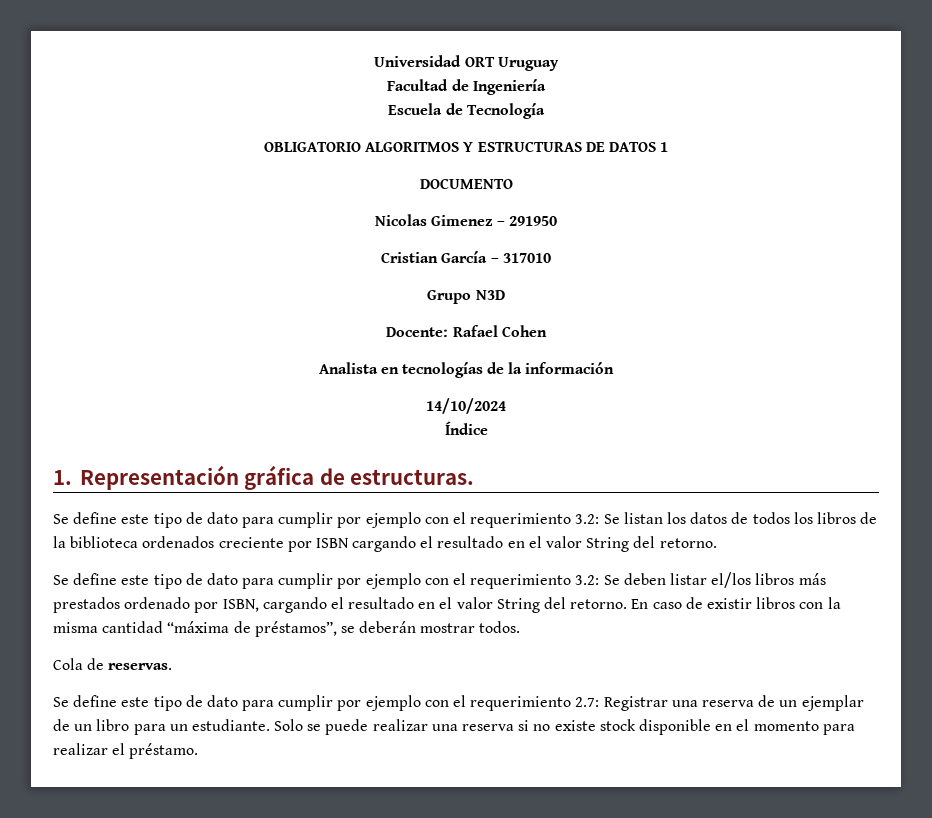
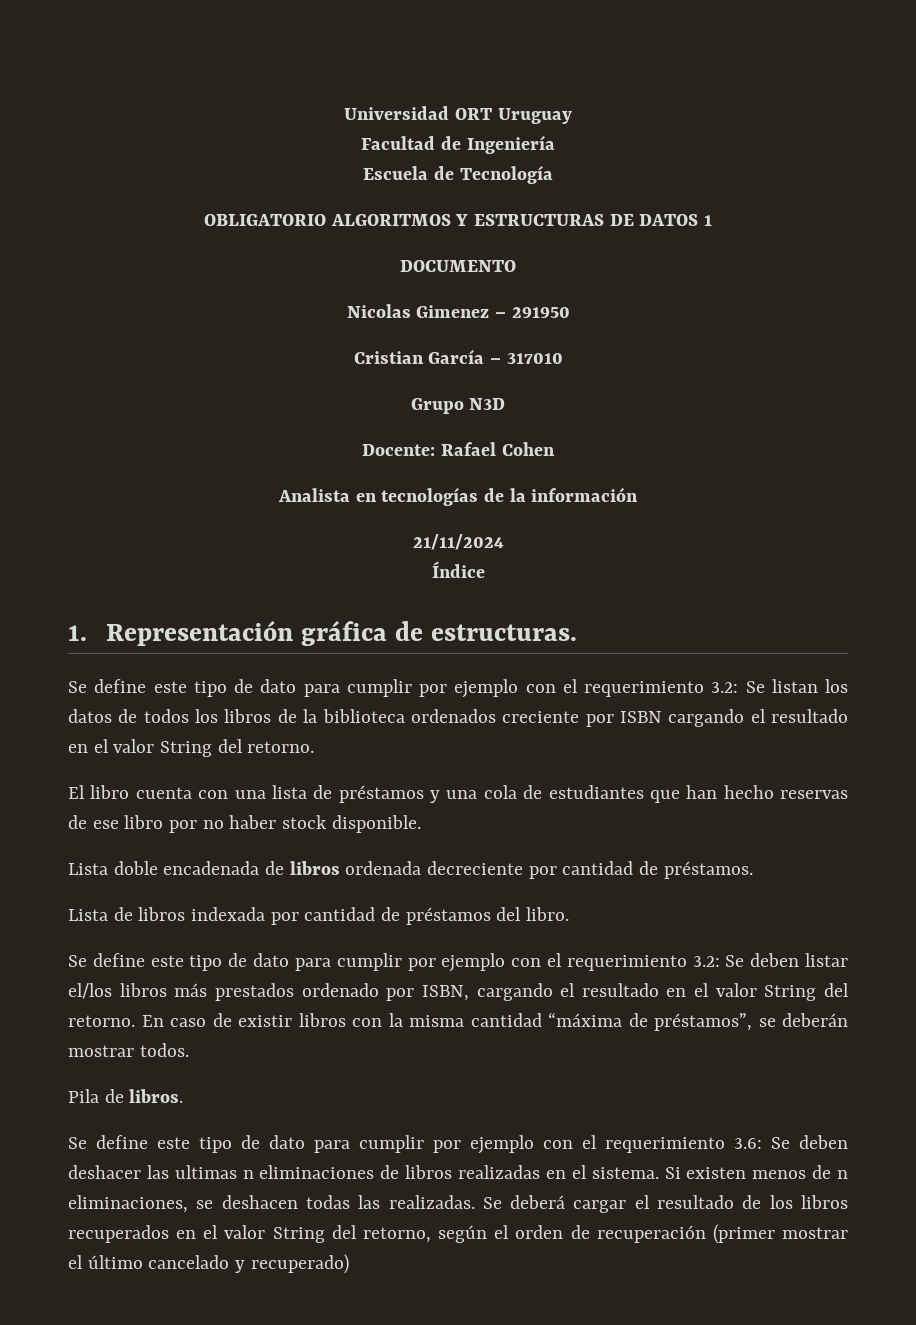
[426,398,506,414] 14/10/2024 -> [412,534,504,550] 21/11/2024
(717, 543) none -> [68,785,848,803] [68,815,421,833] [68,861,753,879] [68,907,570,925] // El libro cuenta con una lista de préstamos y una cola de estudiantes que han hecho reservas de ese libro por no haber stock disponible. // Lista doble encadenada de libros ordenada decreciente por cantidad de préstamos. // Lista de libros indexada por cantidad de préstamos del libro.
[53,658,173,670] Cola de reservas. -> [68,1089,184,1103] Pila de libros.
[575,695,864,711] [53,719,855,735] [53,743,199,759] 2.7: Registrar una reserva de un ejemplar de un libro para un estudiante. Solo se puede realizar una reserva si no existe stock disponible en el momento para realizar el préstamo. -> [734,1135,848,1149] [68,1165,849,1179] [68,1195,848,1213] [68,1224,848,1244] [68,1254,349,1274] 3.6: Se deben deshacer las ultimas n eliminaciones de libros realizadas en el sistema. Si existen menos de n eliminaciones, se deshacen todas las realizadas. Se deberá cargar el resultado de los libros recuperados en el valor String del retorno, según el orden de recuperación (primer mostrar el último cancelado y recuperado)

